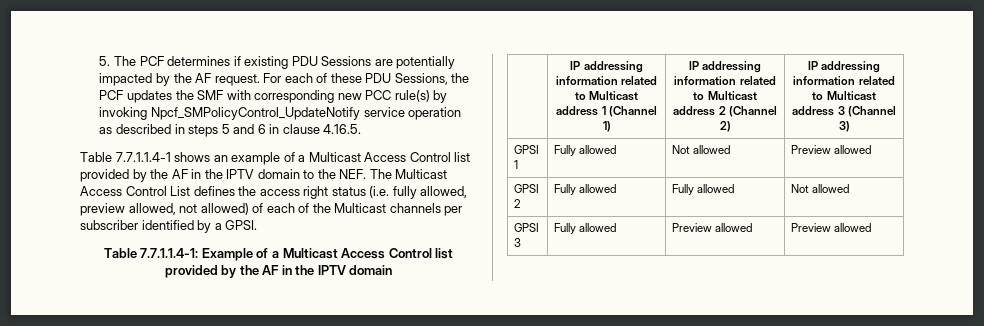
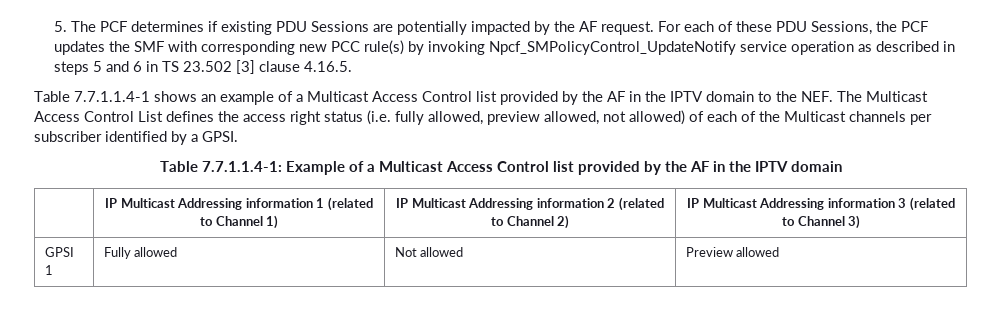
(280, 129) none -> [162,60,256,74] TS 23.502 [3]
[583,61,643,73] [555,76,658,85] [574,91,639,101] [556,106,657,117] [602,121,611,132] [688,61,762,73] [674,76,776,85] [693,91,757,101] [673,106,777,117] [719,121,731,132] [807,61,881,73] [793,76,895,85] [812,91,876,101] [792,106,896,117] addressing information related to Multicast address 1 (Channel 1) | IP addressing information related to Multicast address 2 (Channel 2) | IP addressing information related to Multicast address 3 (Channel -> [120,197,373,211] [199,215,279,229] [396,197,664,211] [490,215,570,229] [687,197,955,211] [781,216,845,226] Multicast Addressing information 1 (related to Channel 1) | IP Multicast Addressing information 2 (related to Channel 2) | IP Multicast Addressing information 3 (related to Channel
[513,184,539,193] [513,199,520,208] [553,184,617,195] [671,184,735,195] [790,184,850,193] [513,223,539,232] [513,238,521,247] [553,223,617,234] [671,223,753,232] [790,223,872,232] // GPSI 2 | Fully allowed | Fully allowed | Not allowed // GPSI 3 | Fully allowed | Preview allowed | Preview allowed -> (780, 252) none

